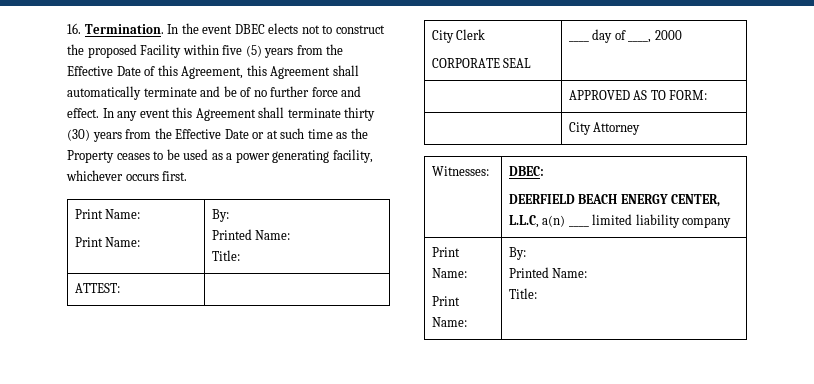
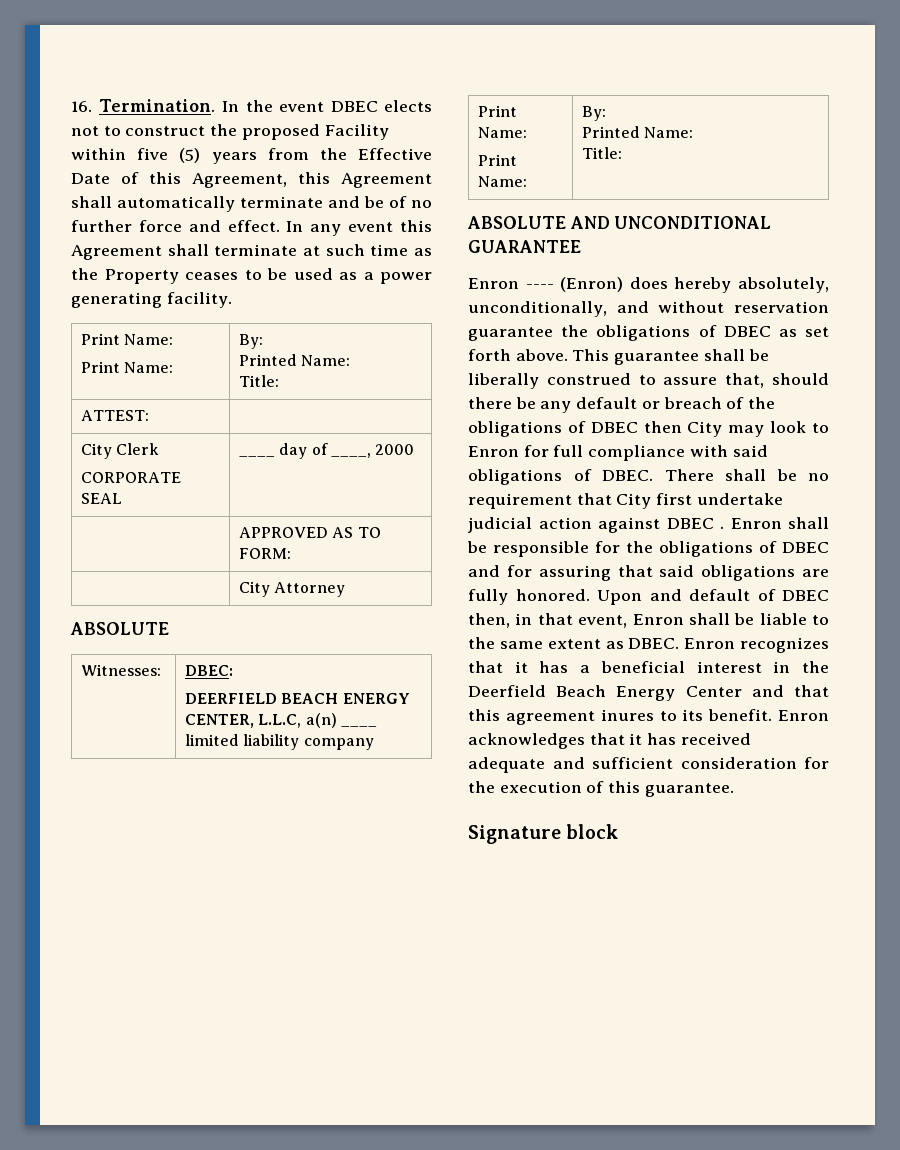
[344,107,376,121] [67,128,265,142] thirty (30) years from the Effective Date or -> (298, 250) none
[332,149,373,163] [66,170,188,181] facility, whichever occurs first. -> [166,292,232,308] facility.
(641, 128) none -> [70,622,169,635] // ABSOLUTE
(537, 293) none -> [467,216,772,229] [468,240,581,253] [468,277,829,293] [468,301,829,317] [468,325,829,341] [468,349,769,365] [468,373,829,389] [468,397,776,413] [468,421,829,437] [468,445,768,461] [468,469,829,485] [468,493,783,509] [468,517,829,533] [467,541,829,557] [468,565,829,581] [468,589,829,605] [468,613,829,628] [468,637,829,653] [468,661,829,673] [468,685,829,701] [468,709,829,725] [468,733,751,749] [468,757,829,773] [468,781,734,797] [468,824,619,844] // ABSOLUTE AND UNCONDITIONAL GUARANTEE // Enron ---- (Enron) does hereby absolutely, unconditionally, and without reservation guarantee the obligations of DBEC as set forth above. This guarantee shall be liberally construed to assure that, should there be any default or breach of the obligations of DBEC then City may look to Enron for full compliance with said obligations of DBEC. There shall be no requirement that City first undertake judicial action against DBEC . Enron shall be responsible for the obligations of DBEC and for assuring that said obligations are fully honored. Upon and default of DBEC then, in that event, Enron shall be liable to the same extent as DBEC. Enron recognizes that it has a beneficial interest in the Deerfield Beach Energy Center and that this agreement inures to its benefit. Enron acknowledges that it has received adequate and sufficient consideration for the execution of this guarantee. // Signature block

